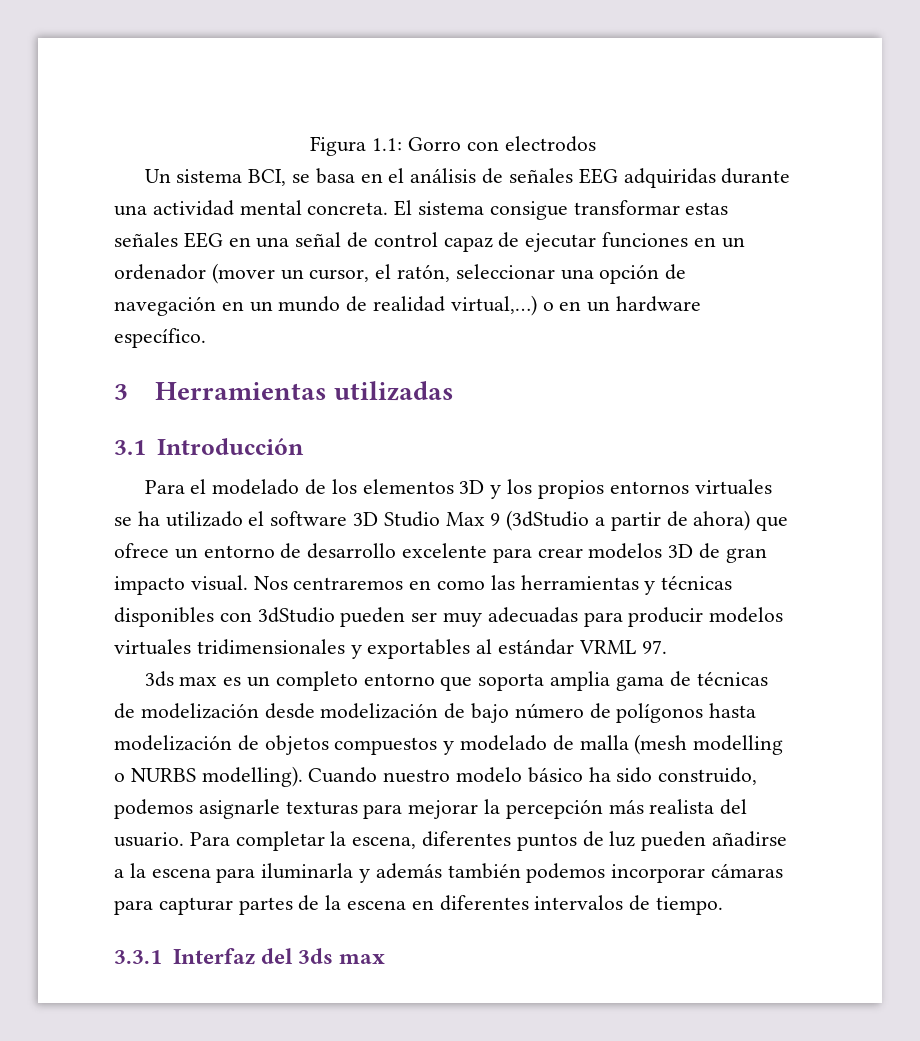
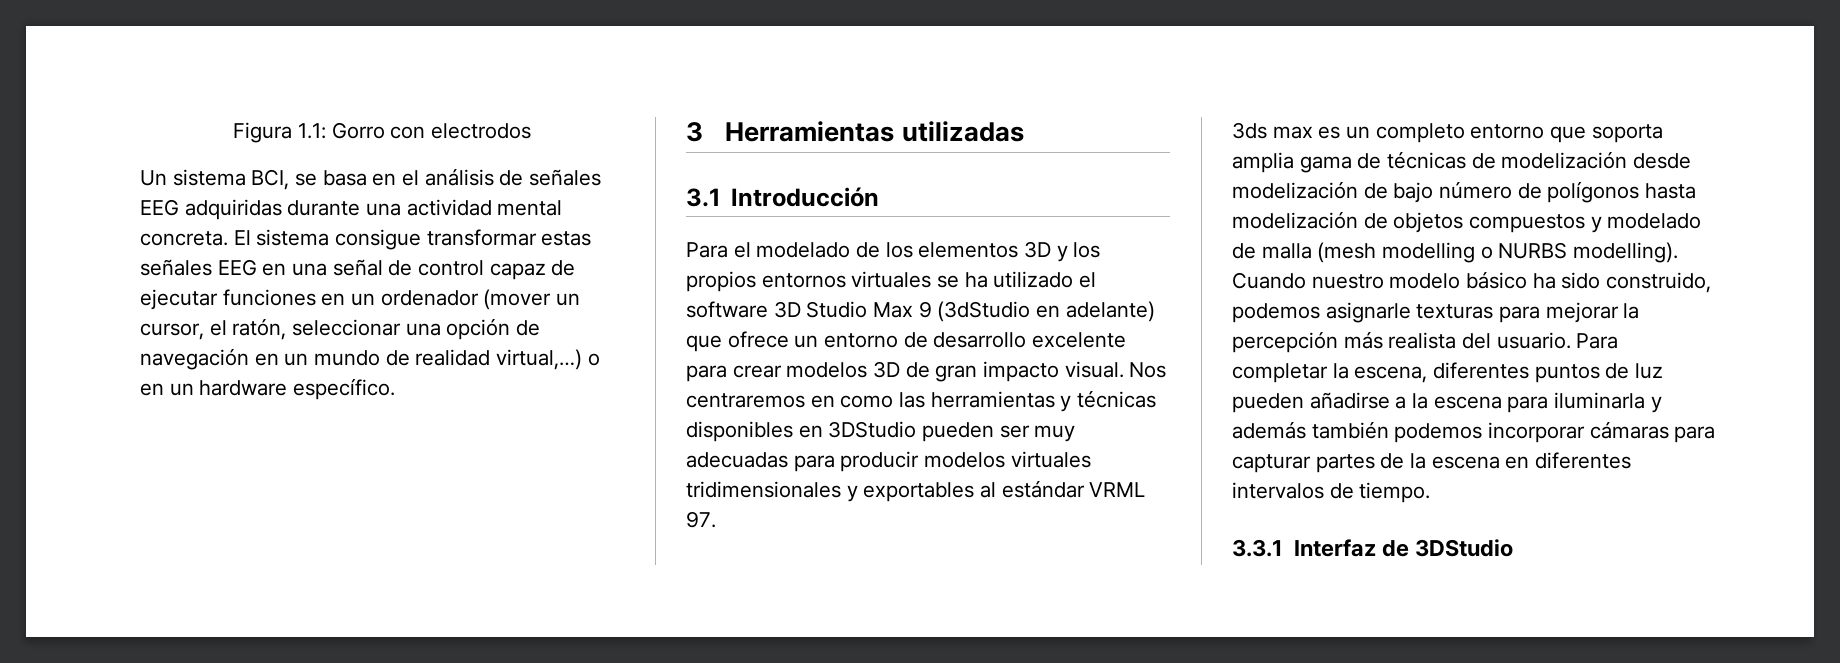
[595,510,751,531] a partir de ahora) -> [1036,301,1155,322] en adelante)
[219,607,335,623] con 3dStudio -> [798,421,917,438] en 3DStudio
[260,948,386,964] del 3ds max -> [1381,539,1513,557] de 3DStudio

